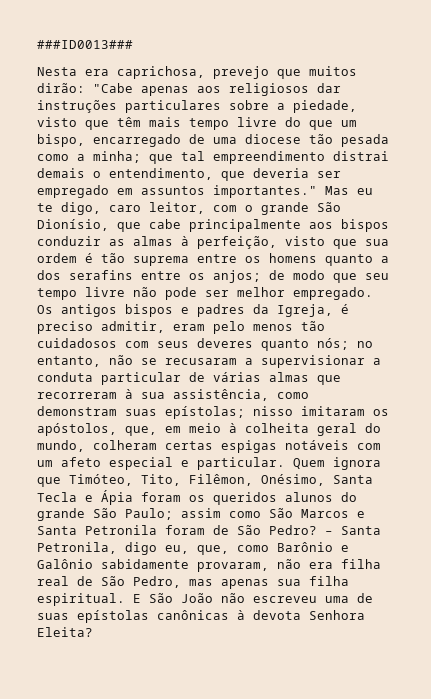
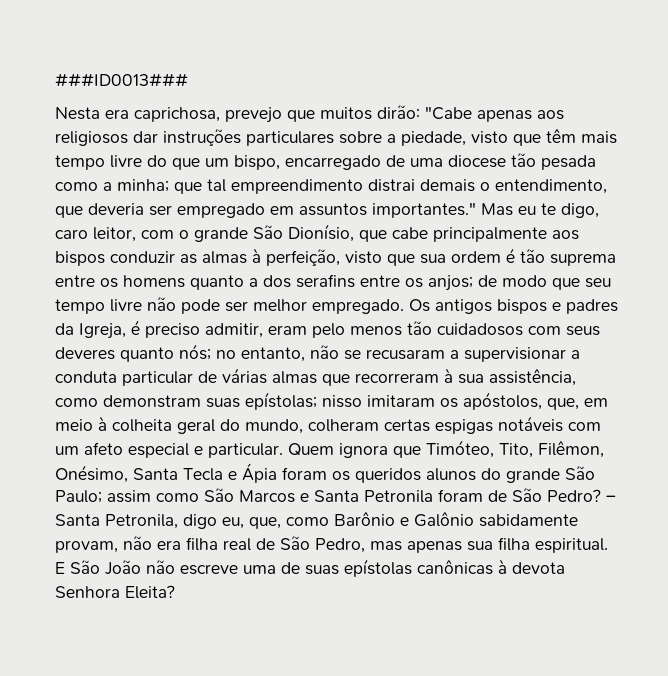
[197,562,269,572] provaram, -> [55,540,118,553] provam,
[253,596,317,603] escreveu -> [180,564,238,575] escreve

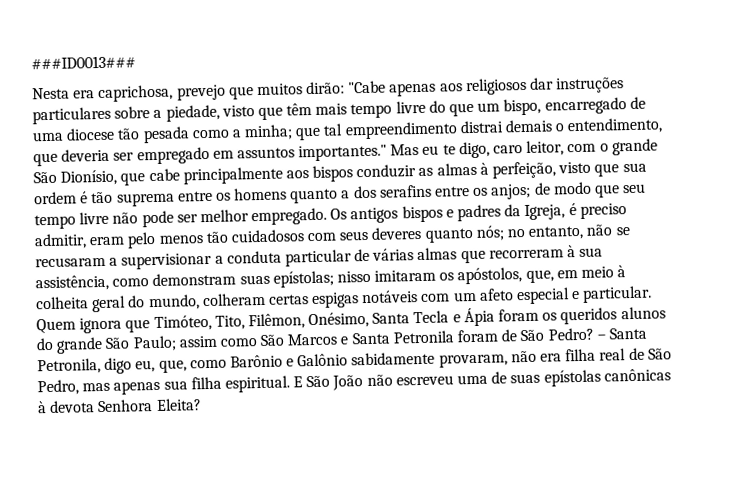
[55,540,118,553] provam, -> [438,353,508,368] provaram,
[180,564,238,575] escreve -> [395,375,454,386] escreveu

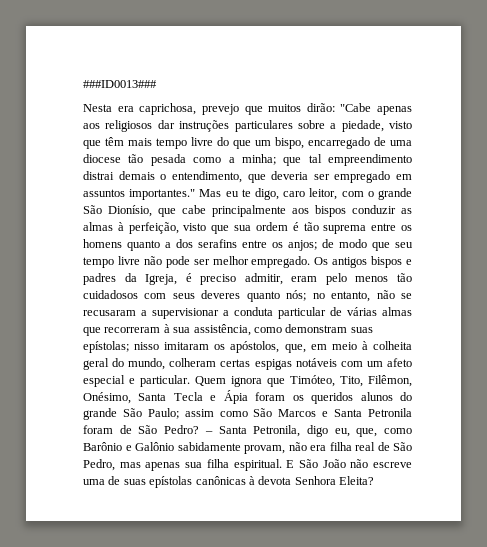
[438,353,508,368] provaram, -> [244,445,285,454] provam,
[395,375,454,386] escreveu -> [372,462,412,468] escreve

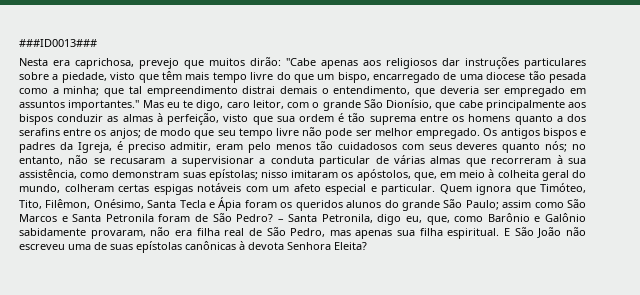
[244,445,285,454] provam, -> [90,230,146,239] provaram,
[372,462,412,468] escreve -> [19,244,65,250] escreveu

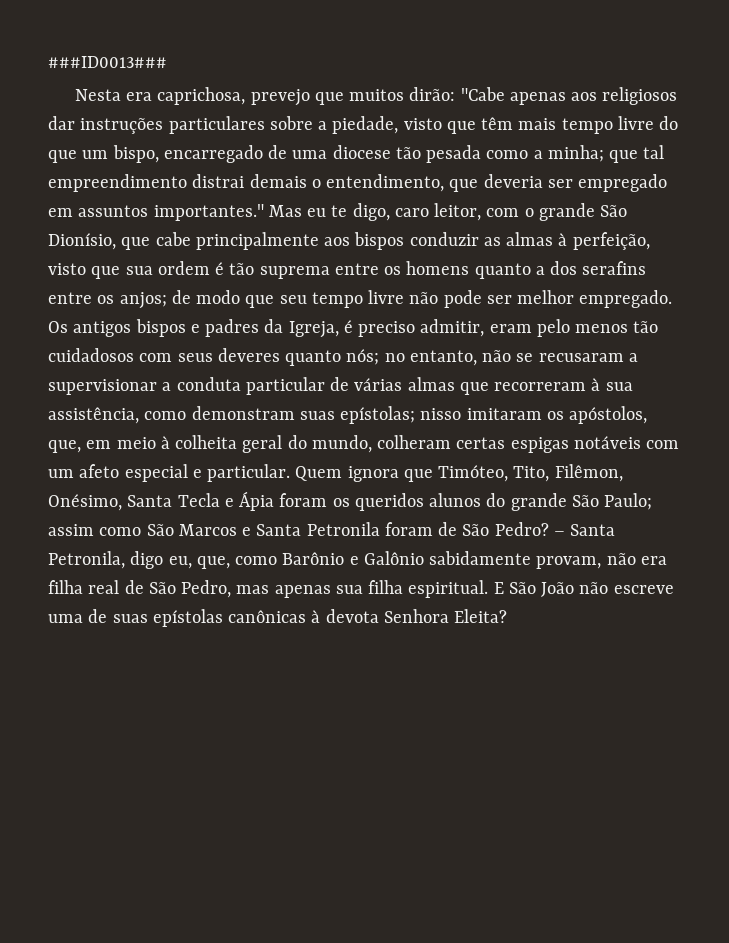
[90,230,146,239] provaram, -> [536,556,602,569] provam,
[19,244,65,250] escreveu -> [613,585,674,594] escreve

